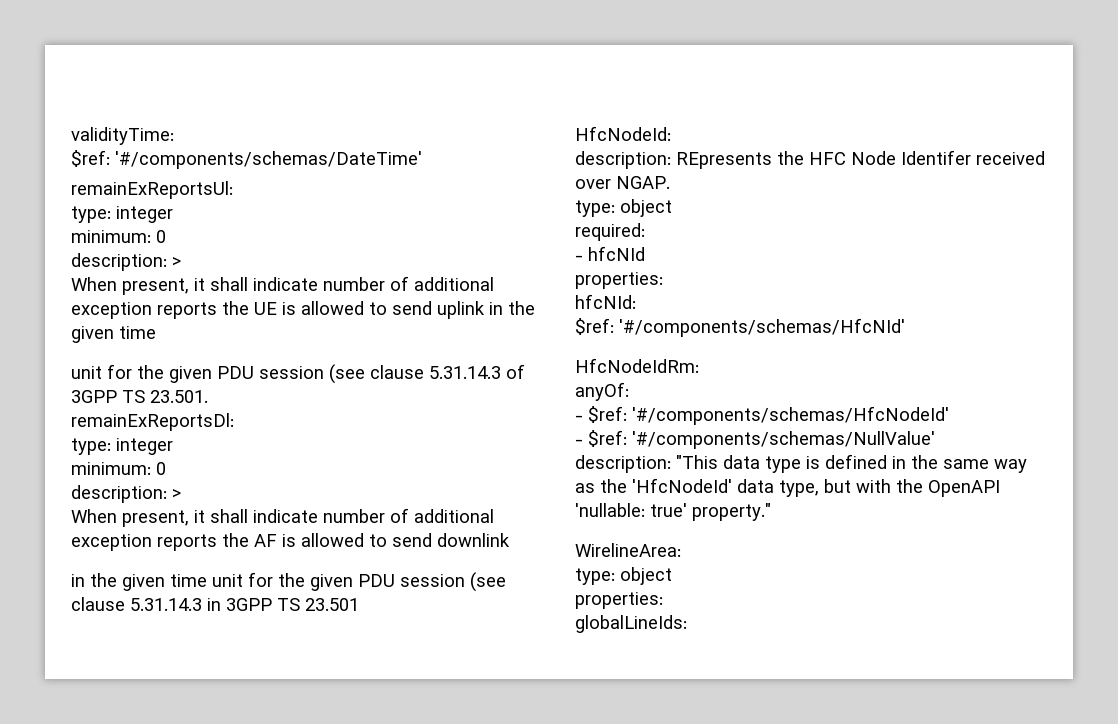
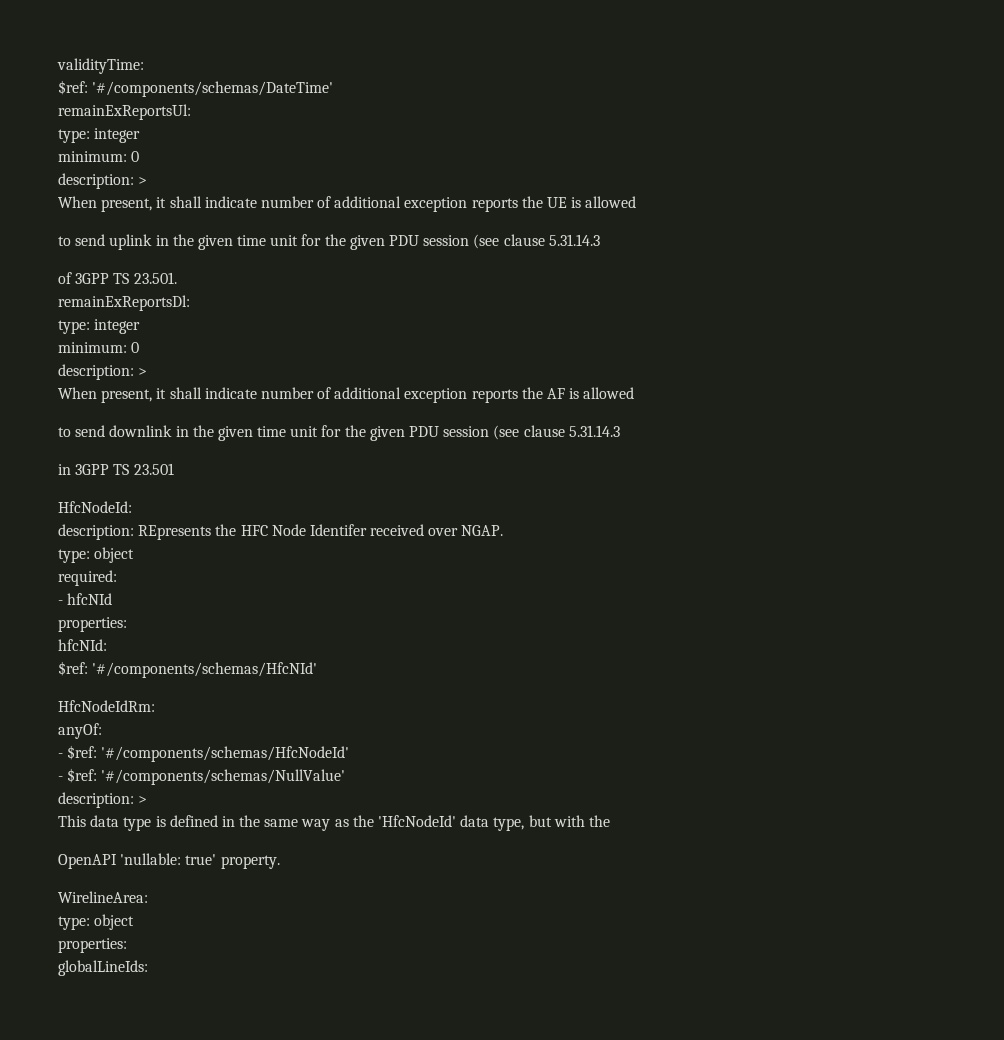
(364, 308) none -> (637, 202) //
[71,364,501,384] // unit for the given PDU session (see clause 5.31.14.3 -> [270,234,600,250] unit for the given PDU session (see clause 5.31.14.3 //
(364, 540) none -> (635, 393) //
(510, 540) // -> (173, 431) none
(202, 604) none -> (620, 431) //
[676,455,718,469] "This -> [138,796,148,804] [58,815,86,827] > // This
(923, 486) none -> (610, 821) //
[692,503,771,521] property." -> [220,855,280,869] property.

